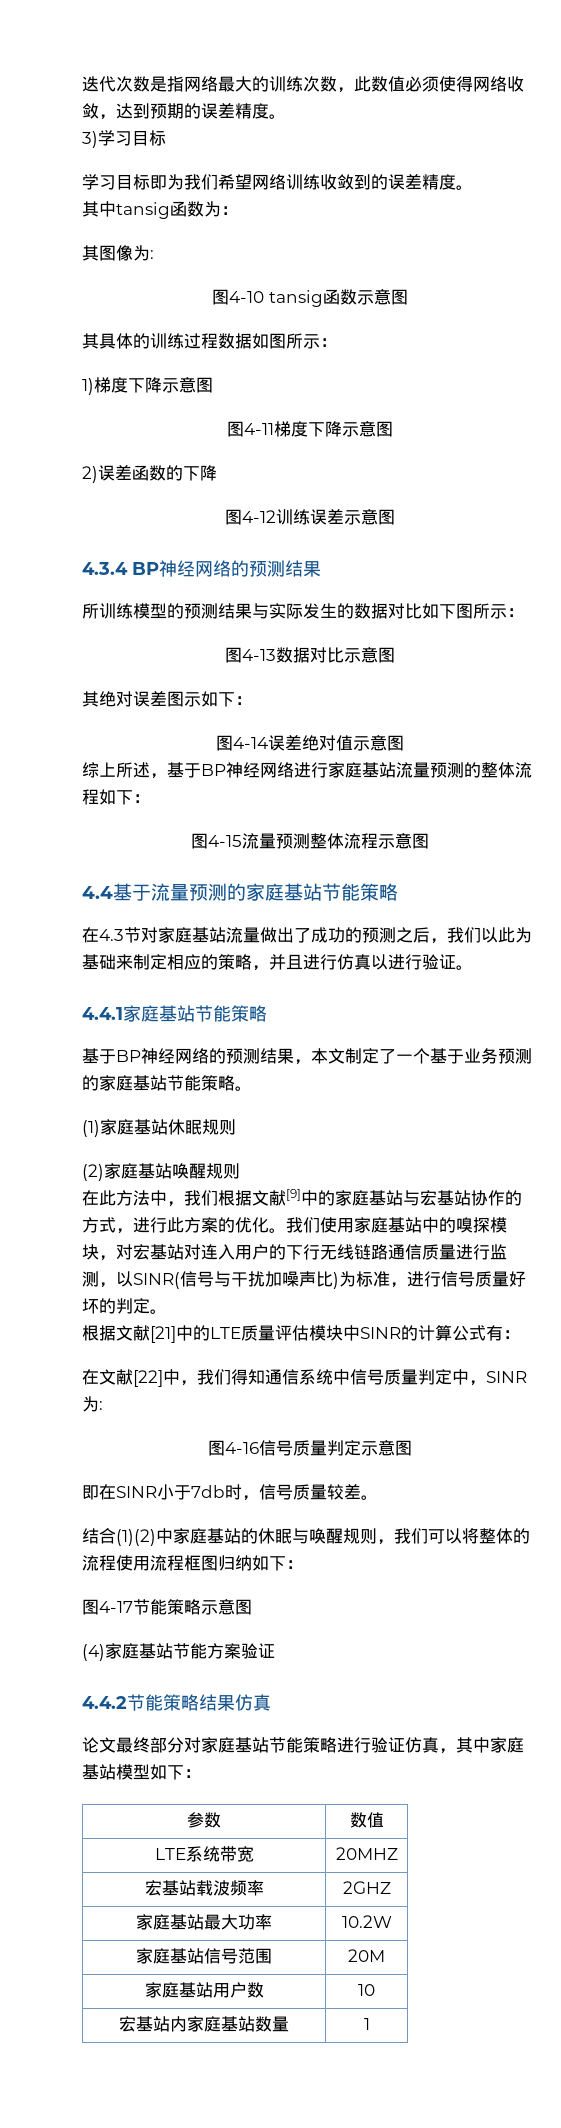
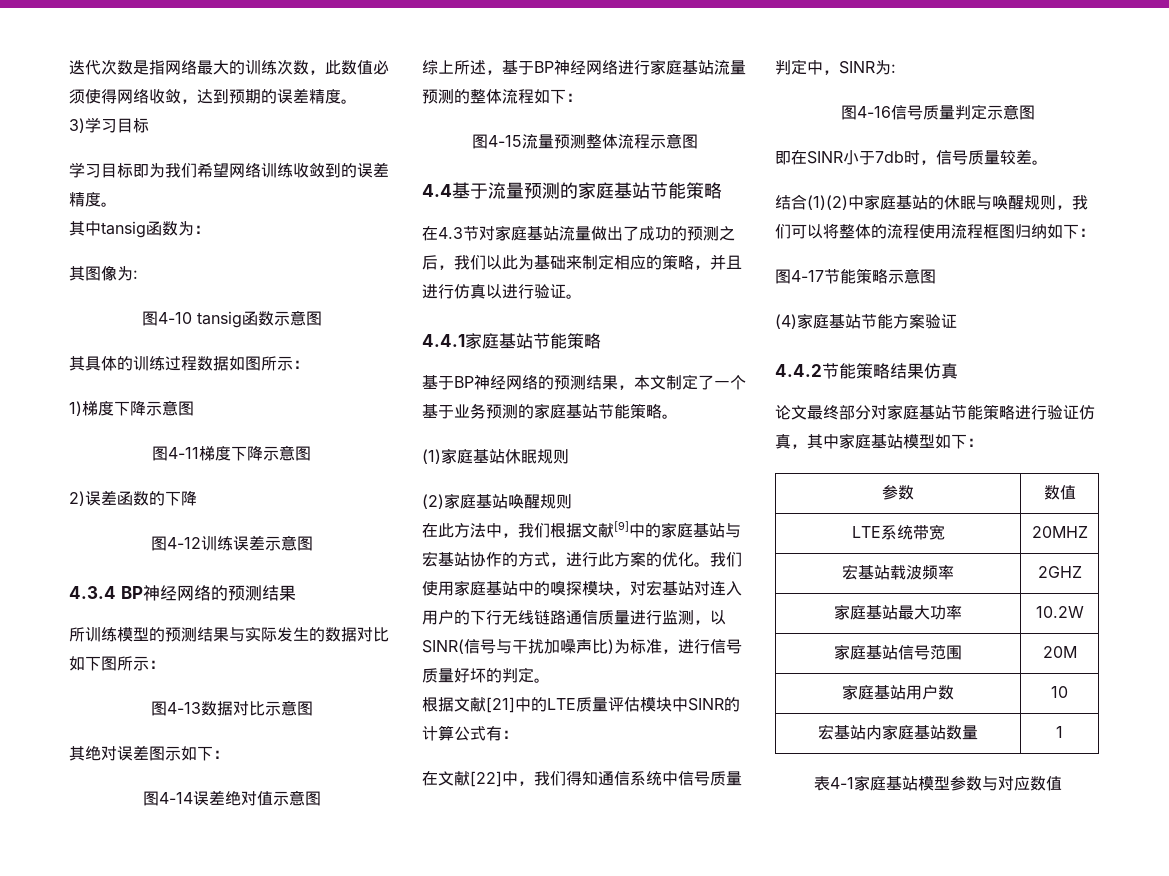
(370, 2024) none -> [813,775,1062,791] // 表4-1家庭基站模型参数与对应数值

